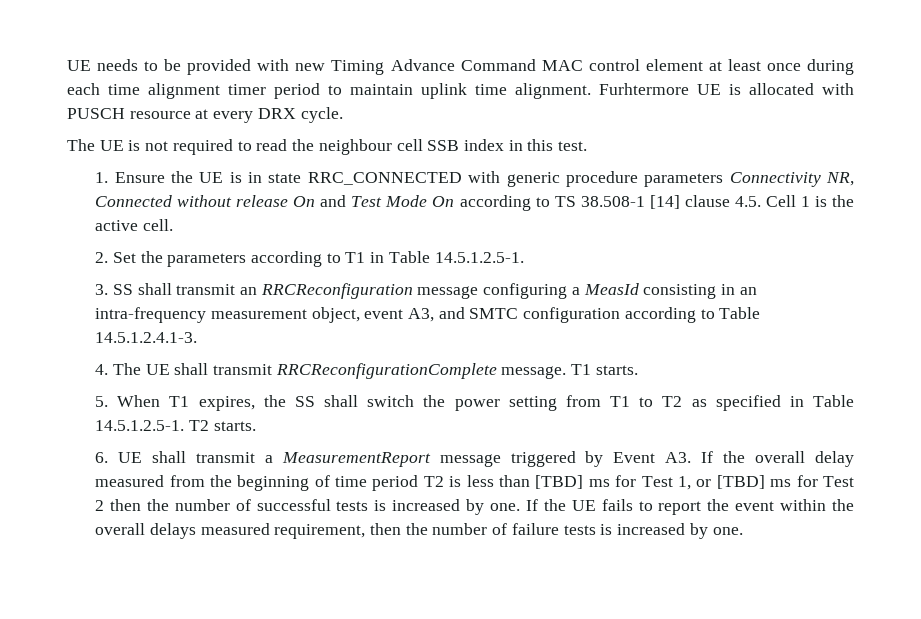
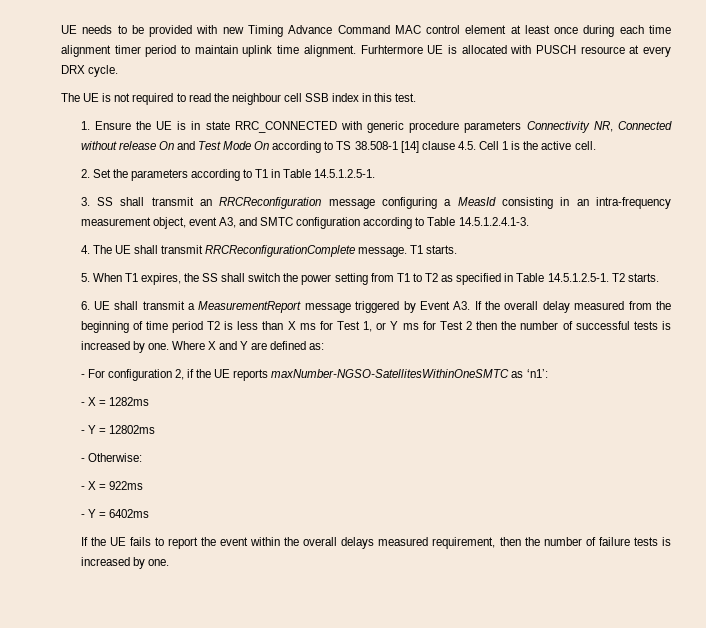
[535,475,584,489] [TBD] -> [287,321,296,330] X
[716,475,765,489] [TBD] -> [390,321,399,330] Y
(521, 507) none -> [171,341,325,350] [80,369,548,381] [80,397,149,406] [80,425,155,434] [80,453,142,462] [80,481,143,490] [80,509,149,518] Where X and Y are defined as: // - For configuration 2, if the UE reports maxNumber-NGSO-SatellitesWithinOneSMTC as ‘n1’: // - X = 1282ms // - Y = 12802ms // - Otherwise: // - X = 922ms // - Y = 6402ms //

